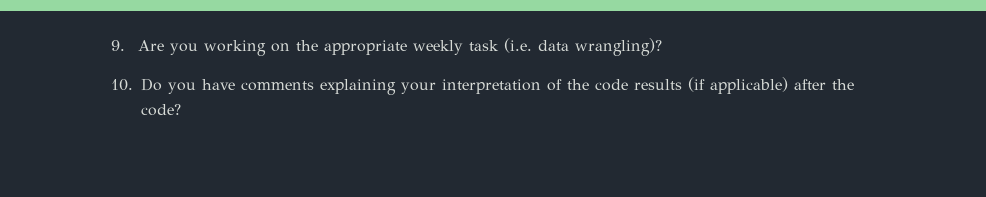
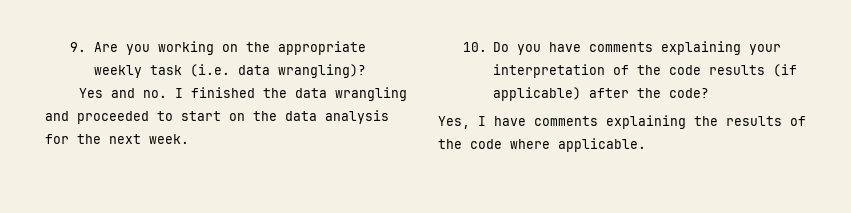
(663, 47) none -> [78,87,407,101] [45,110,389,124] [45,134,189,144] // Yes and no. I finished the data wrangling and proceeded to start on the data analysis for the next week.
(182, 110) none -> [438,115,806,129] [438,138,646,152] // Yes, I have comments explaining the results of the code where applicable.

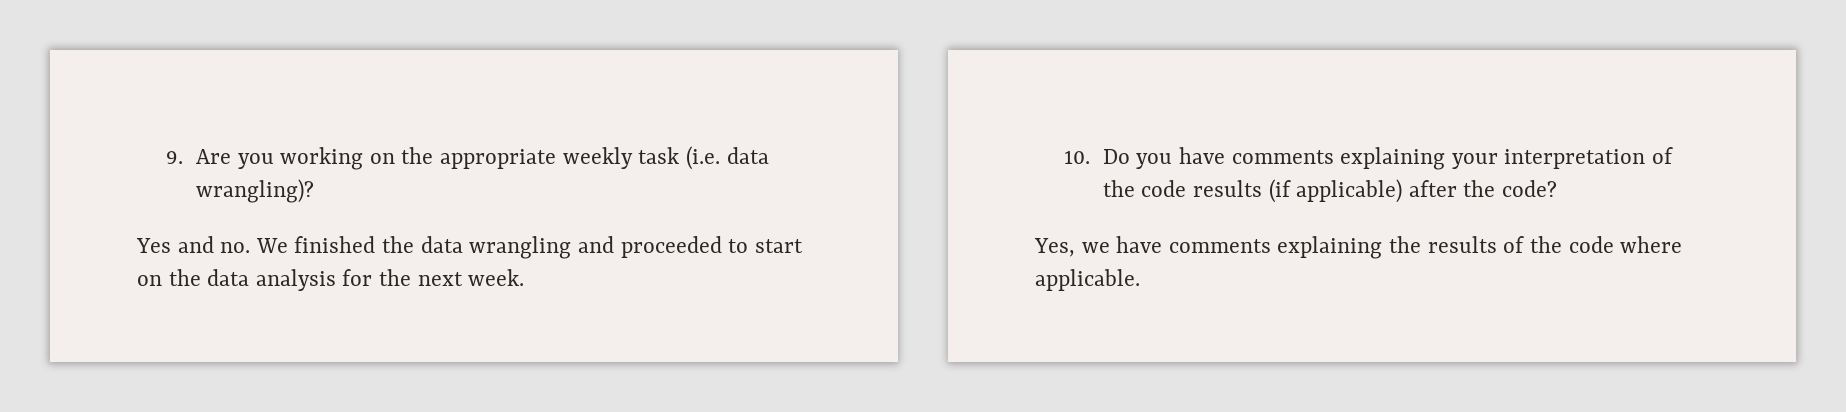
[174,88,183,98] I -> [255,238,288,253] We
[478,116,486,126] I -> [1081,242,1110,253] we

